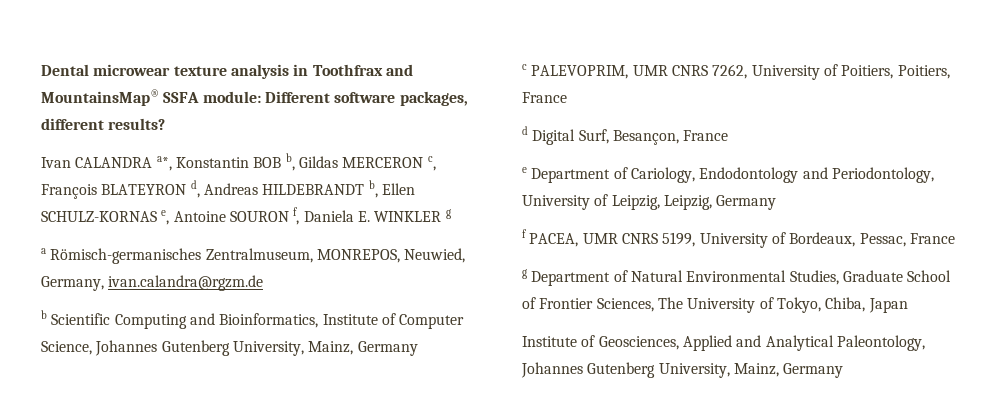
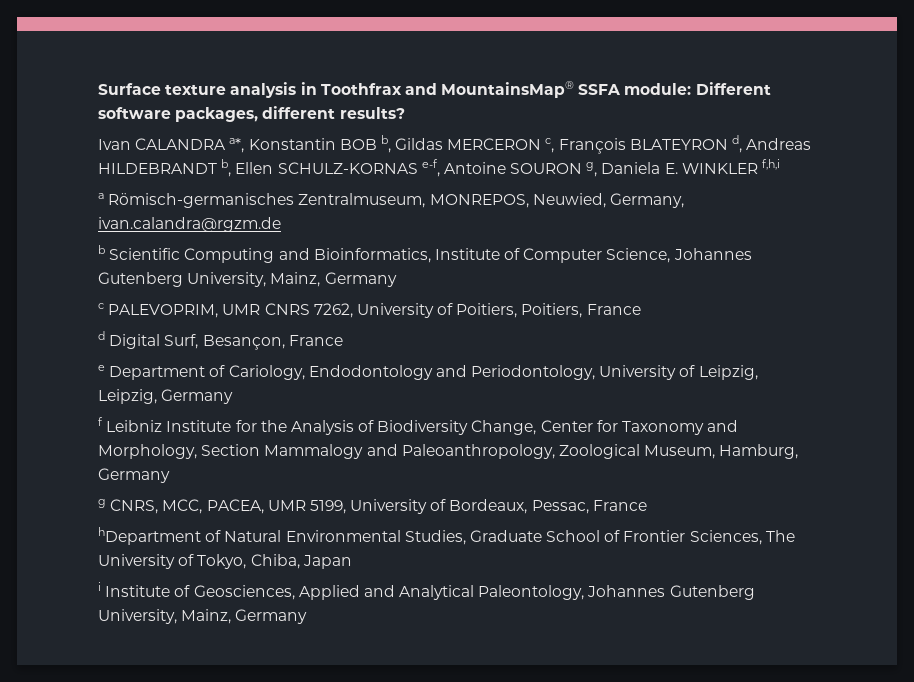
[41,64,171,76] Dental microwear -> [98,83,161,95] Surface
[161,210,170,225] e, -> [421,159,440,177] e-f,
[293,207,300,225] f, -> [586,162,598,177] g,
[445,209,451,219] g -> [762,159,781,170] f,h,i
(527, 233) none -> [106,420,739,435] [98,444,799,459] [98,468,170,483] [98,499,203,514] Leibniz Institute for the Analysis of Biodiversity Change, Center for Taxonomy and Morphology, Section Mammalogy and Paleoanthropology, Zoological Museum, Hamburg, Germany // g CNRS, MCC,
[621,233,658,244] CNRS -> (306, 505) none
[522,269,611,286] g Department -> [98,527,201,545] hDepartment
(908, 305) none -> [98,582,101,591] i

